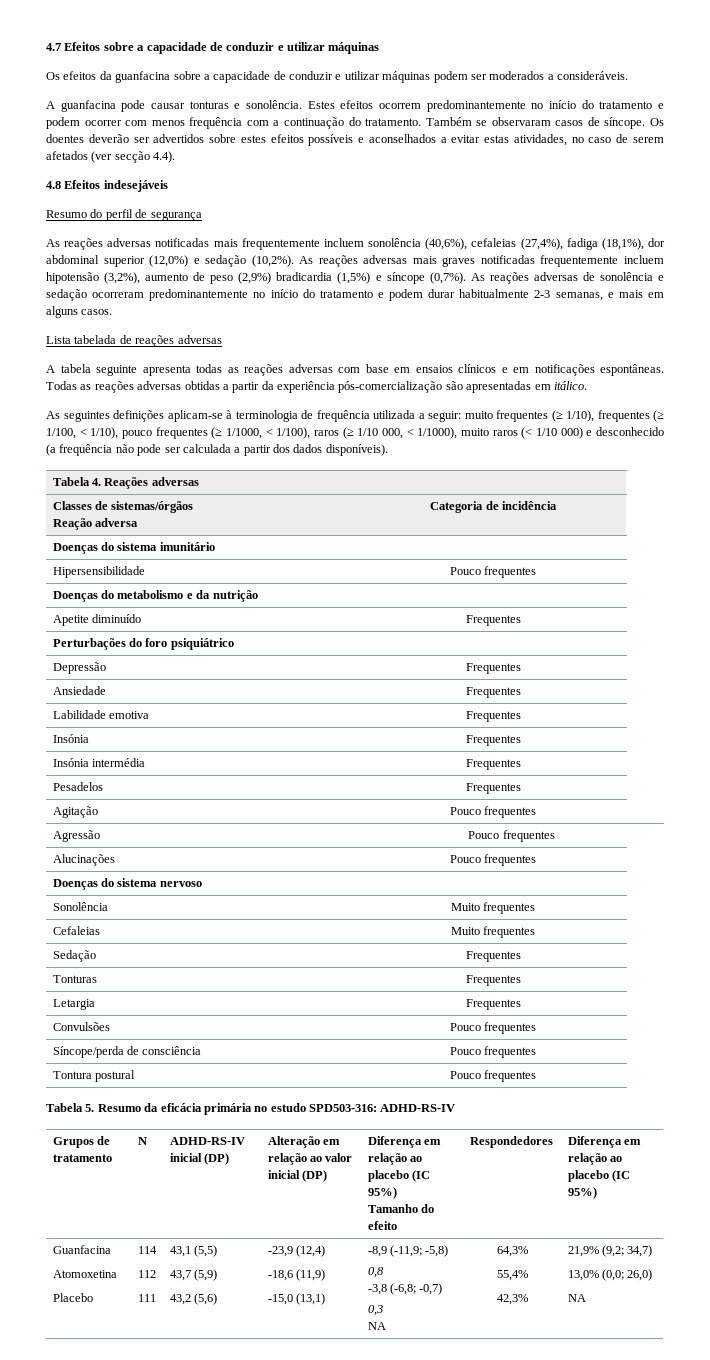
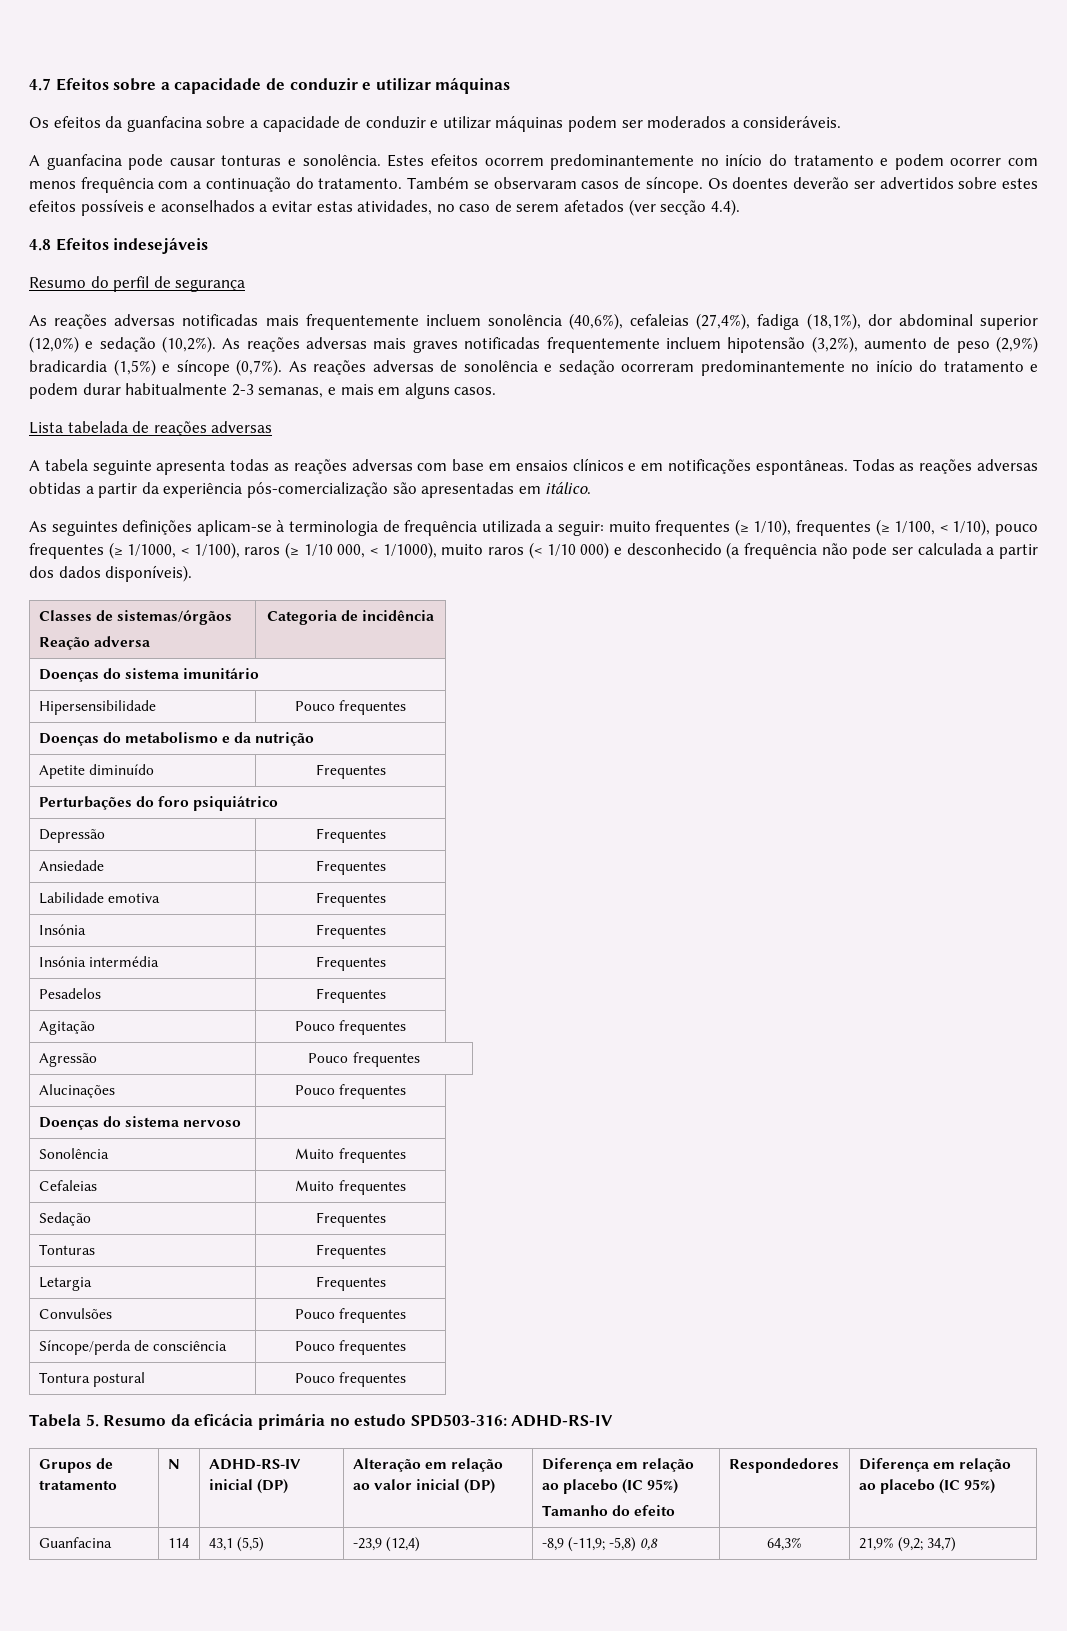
[52,477,199,489] // Tabela 4. Reações adversas -> (193, 573) none
[52,1270,117,1278] [52,1293,93,1302] // Atomoxetina // Placebo -> (112, 1542) none
[137,1270,156,1278] [137,1294,156,1302] // 112 // 111 -> (189, 1543) none
[169,1269,218,1281] [169,1293,218,1305] [267,1245,326,1257] [267,1269,326,1281] [267,1293,326,1305] // 43,7 (5,9) // 43,2 (5,6) | -23,9 (12,4) // -18,6 (11,9) // -15,0 (13,1) -> [352,1537,420,1552] | -23,9 (12,4)
(449, 1251) // -> (636, 1544) none
[367,1283,443,1295] [367,1305,383,1316] [367,1322,386,1330] // -3,8 (-6,8; -0,7) // 0,3 // NA -> (659, 1544) none
[497,1270,528,1281] [497,1294,528,1305] // 55,4% // 42,3% -> (802, 1544) none
[567,1269,653,1281] [567,1294,586,1302] // 13,0% (0,0; 26,0) // NA -> (956, 1544) none

